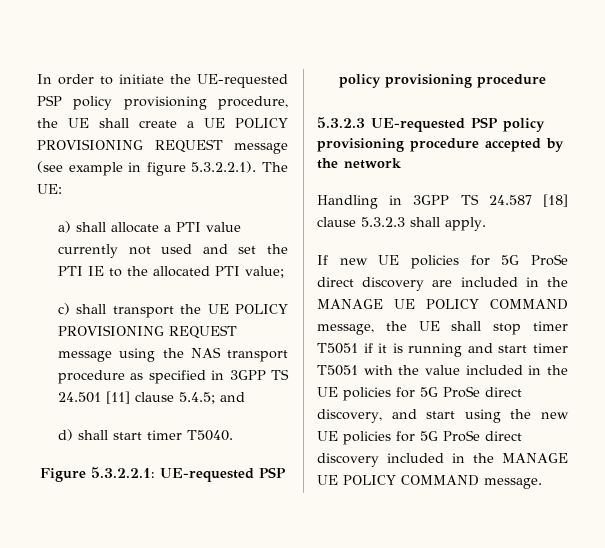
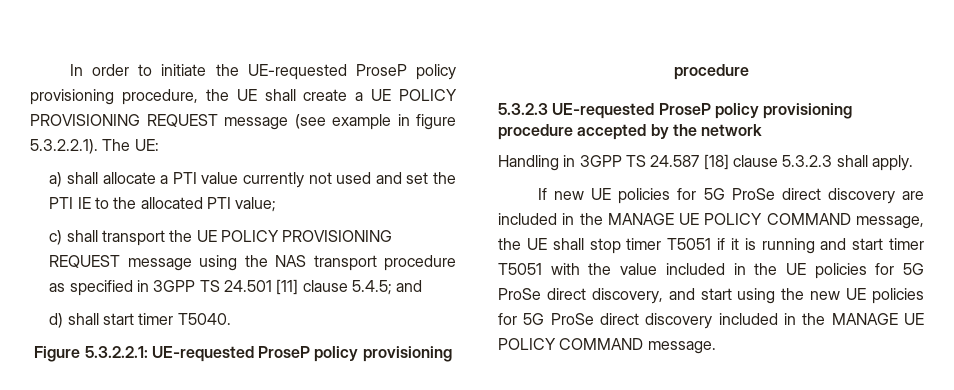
[37,95,62,106] PSP -> [355,64,407,76] ProseP
[259,467,285,478] PSP -> [258,346,311,358] ProseP
[471,117,497,128] PSP -> [658,103,711,115] ProseP

